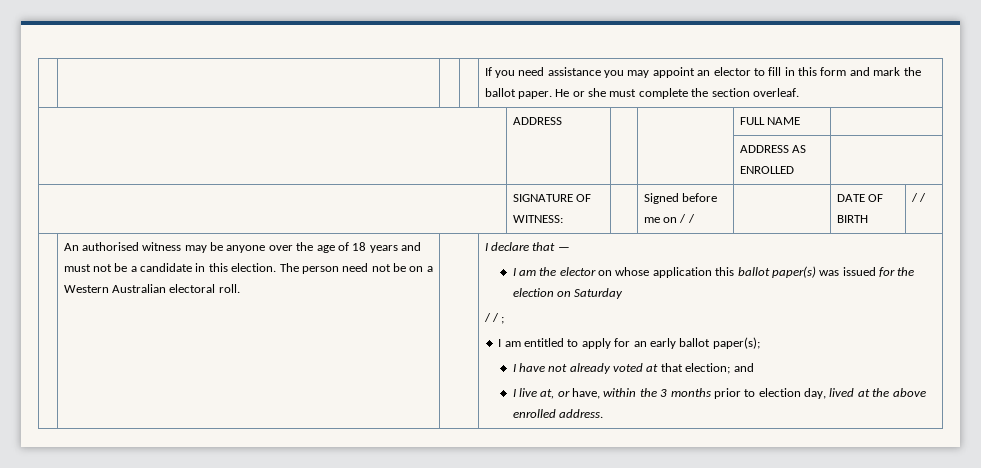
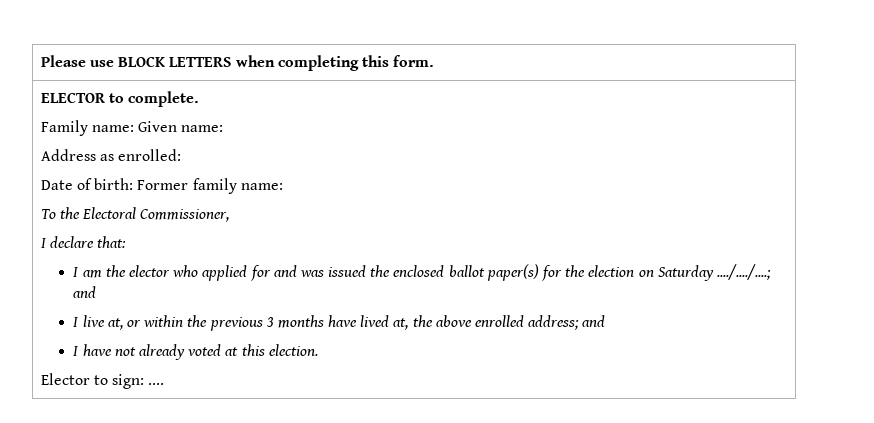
[484,67,921,78] [484,88,799,99] [512,117,562,125] [739,117,800,125] [739,145,806,153] [739,166,794,174] [512,194,591,202] [512,215,563,223] [643,193,717,204] [643,214,695,223] [836,194,883,202] [836,215,868,223] [910,193,926,202] [63,242,422,253] [63,263,433,274] [63,284,240,293] [484,242,570,251] [512,266,876,278] | | | | If you need assistance you may appoint an elector to fill in this form and mark the ballot paper. He or she must complete the section overleaf. // | ADDRESS | | | FULL NAME | // | | | | ADDRESS AS ENROLLED | // | SIGNATURE OF WITNESS: | | Signed before me on / / | | DATE OF BIRTH | / / // | An authorised witness may be anyone over the age of 18 years and must not be a candidate in this election. The person need not be on a Western Australian electoral roll. | | I declare that — // I am the elector on whose application this ballot paper(s) was issued -> [40,55,435,71] [40,91,200,107] [40,120,224,136] [40,149,182,161] [40,178,283,194] [40,207,230,222] [40,236,127,248] [73,264,539,281] Please use BLOCK LETTERS when completing this form. // ELECTOR to complete. // Family name: Given name: // Address as enrolled: // Date of birth: Former family name: // To the Electoral Commissioner, // I declare that: // I am the elector who applied for and was issued the enclosed ballot paper(s)
[483,313,505,324] [498,337,760,349] // / / ; // I am entitled to apply for an early ballot paper(s); -> [716,264,771,280] [73,286,97,298] [73,315,606,331] ..../..../....; and // I live at, or within the previous 3 months have lived at, the above enrolled address; and
[660,363,754,374] [512,388,926,399] [512,409,603,418] that election; and // I live at, or have, within the 3 months prior to election day, lived at the above enrolled address. -> [241,344,318,356] [40,373,165,389] this election. // Elector to sign: ....

